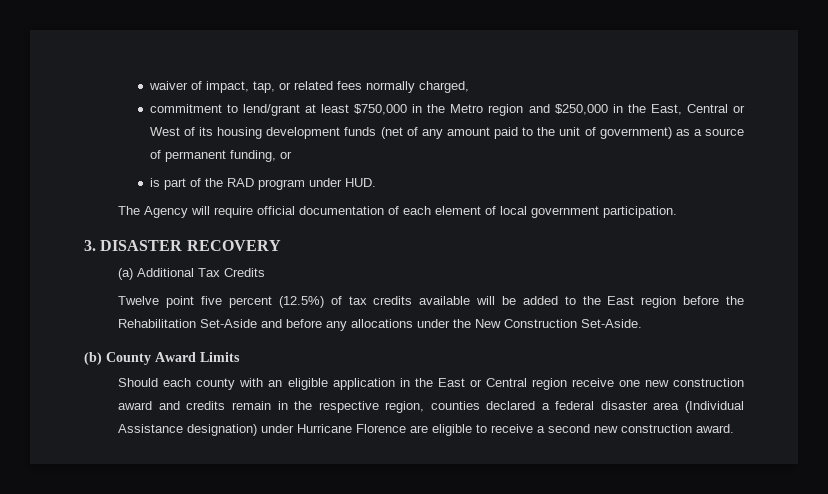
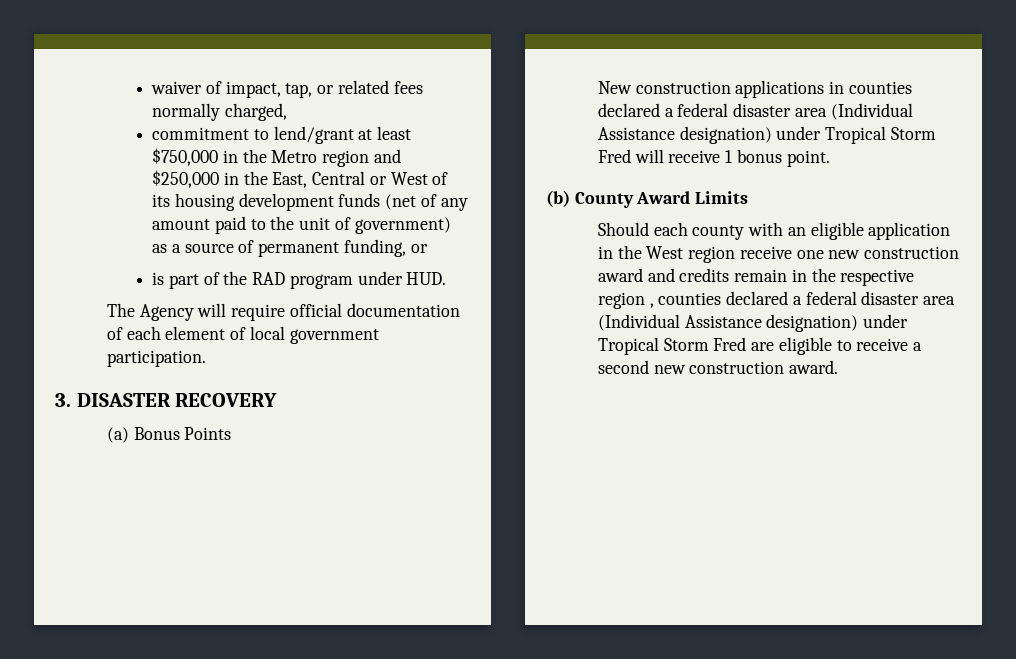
[137,268,266,277] [118,296,744,308] [118,319,643,331] Additional Tax Credits // Twelve point five percent (12.5%) of tax credits available will be added to the East region before the Rehabilitation Set-Aside and before any allocations under the New Construction Set-Aside. -> [133,427,232,440] [598,80,912,98] [598,103,913,120] [598,126,936,144] [598,149,830,167] Bonus Points // New construction applications in counties declared a federal disaster area (Individual Assistance designation) under Tropical Storm Fred will receive 1 bonus point.
[437,378,527,387] East or Central -> [646,246,684,259] West
[385,401,425,413] region, -> [598,292,654,309] region ,
[297,424,407,433] Hurricane Florence -> [598,337,747,355] Tropical Storm Fred

